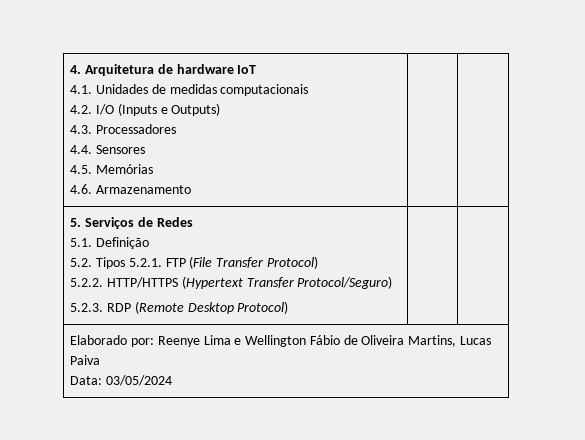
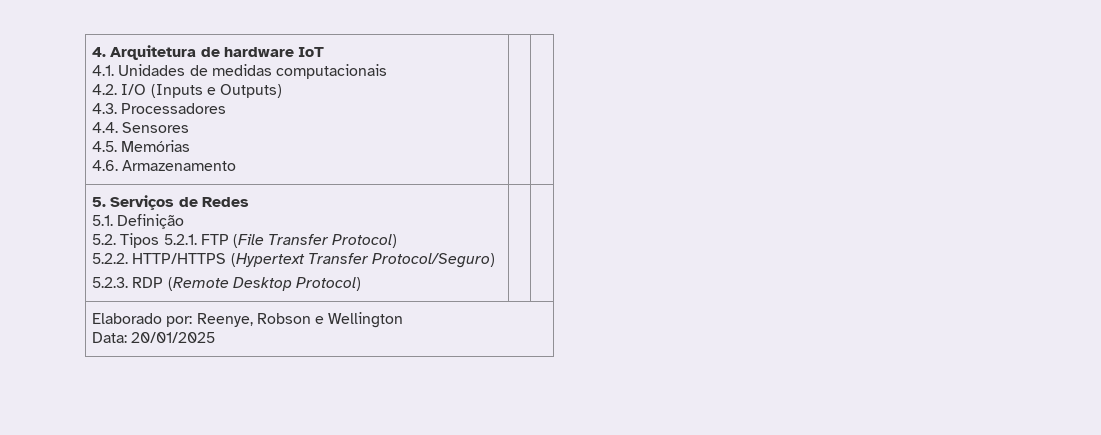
[157,335,231,347] Reenye Lima -> [196,313,311,327] Reenye, Robson
[309,335,492,347] [70,355,101,365] Fábio de Oliveira Martins, Lucas Paiva -> (404, 320) none
[105,375,172,386] 03/05/2024 -> [131,332,216,343] 20/01/2025

